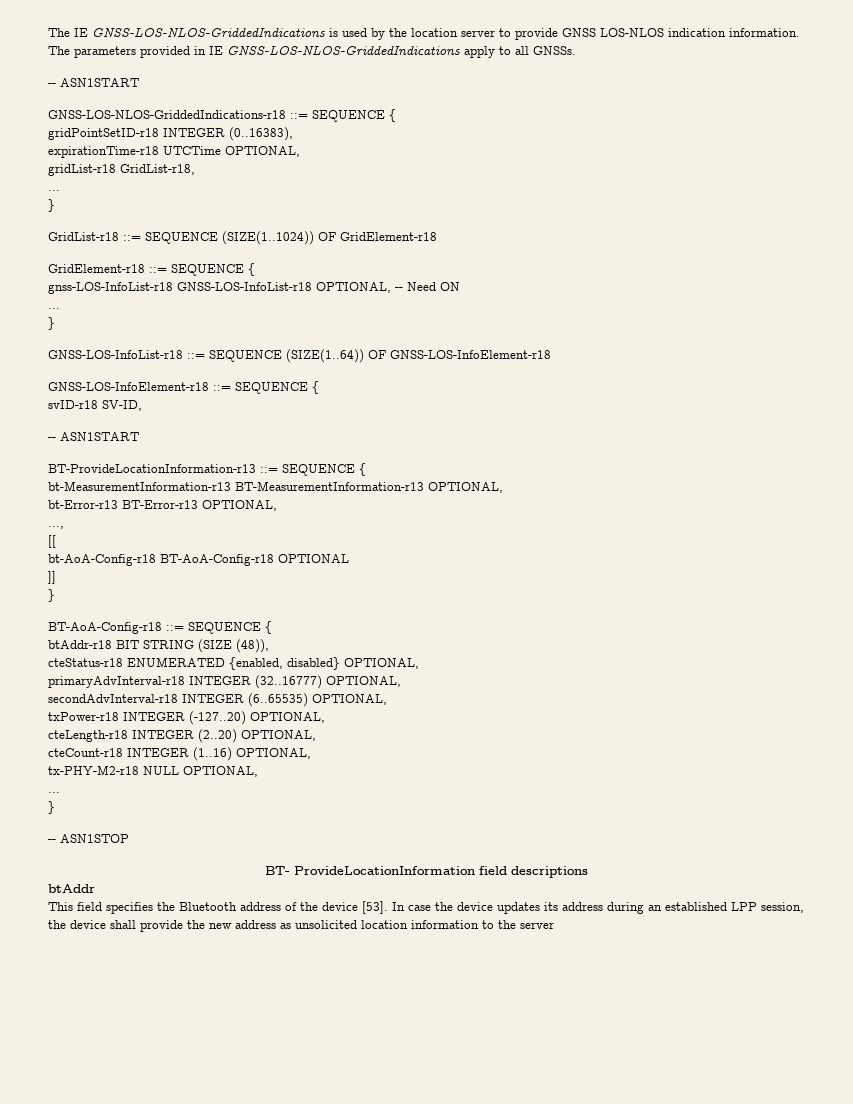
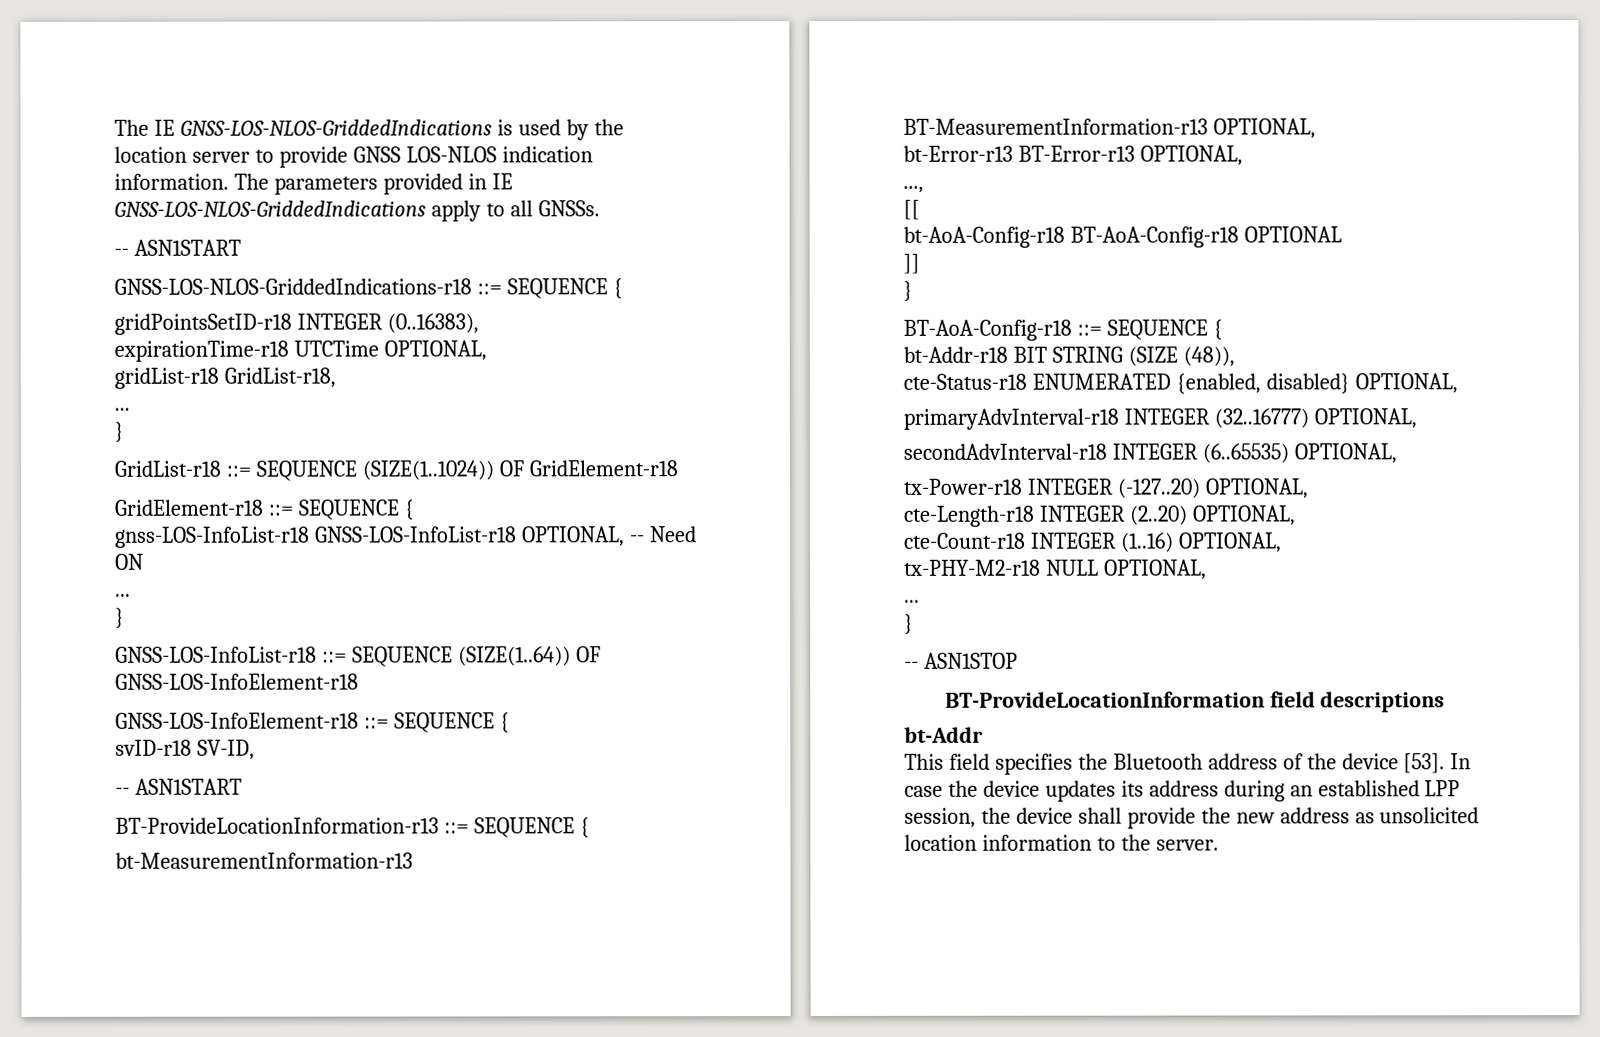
[48,128,159,140] gridPointSetID-r18 -> [114,313,292,335] gridPointsSetID-r18
[48,640,112,649] btAddr-r18 -> [903,346,1008,363] bt-Addr-r18
[48,658,123,667] cteStatus-r18 -> [903,373,1027,390] cte-Status-r18
[48,712,119,721] txPower-r18 -> [903,478,1022,495] tx-Power-r18
[48,730,128,742] cteLength-r18 -> [903,505,1035,527] cte-Length-r18
[48,748,123,757] cteCount-r18 -> [904,532,1026,549] cte-Count-r18
[265,866,475,875] BT- ProvideLocationInformation -> [944,691,1265,708] BT-ProvideLocationInformation
[48,884,95,893] btAddr -> [904,726,983,743] bt-Addr
[520,922,554,929] server -> [1155,839,1219,851] server.

